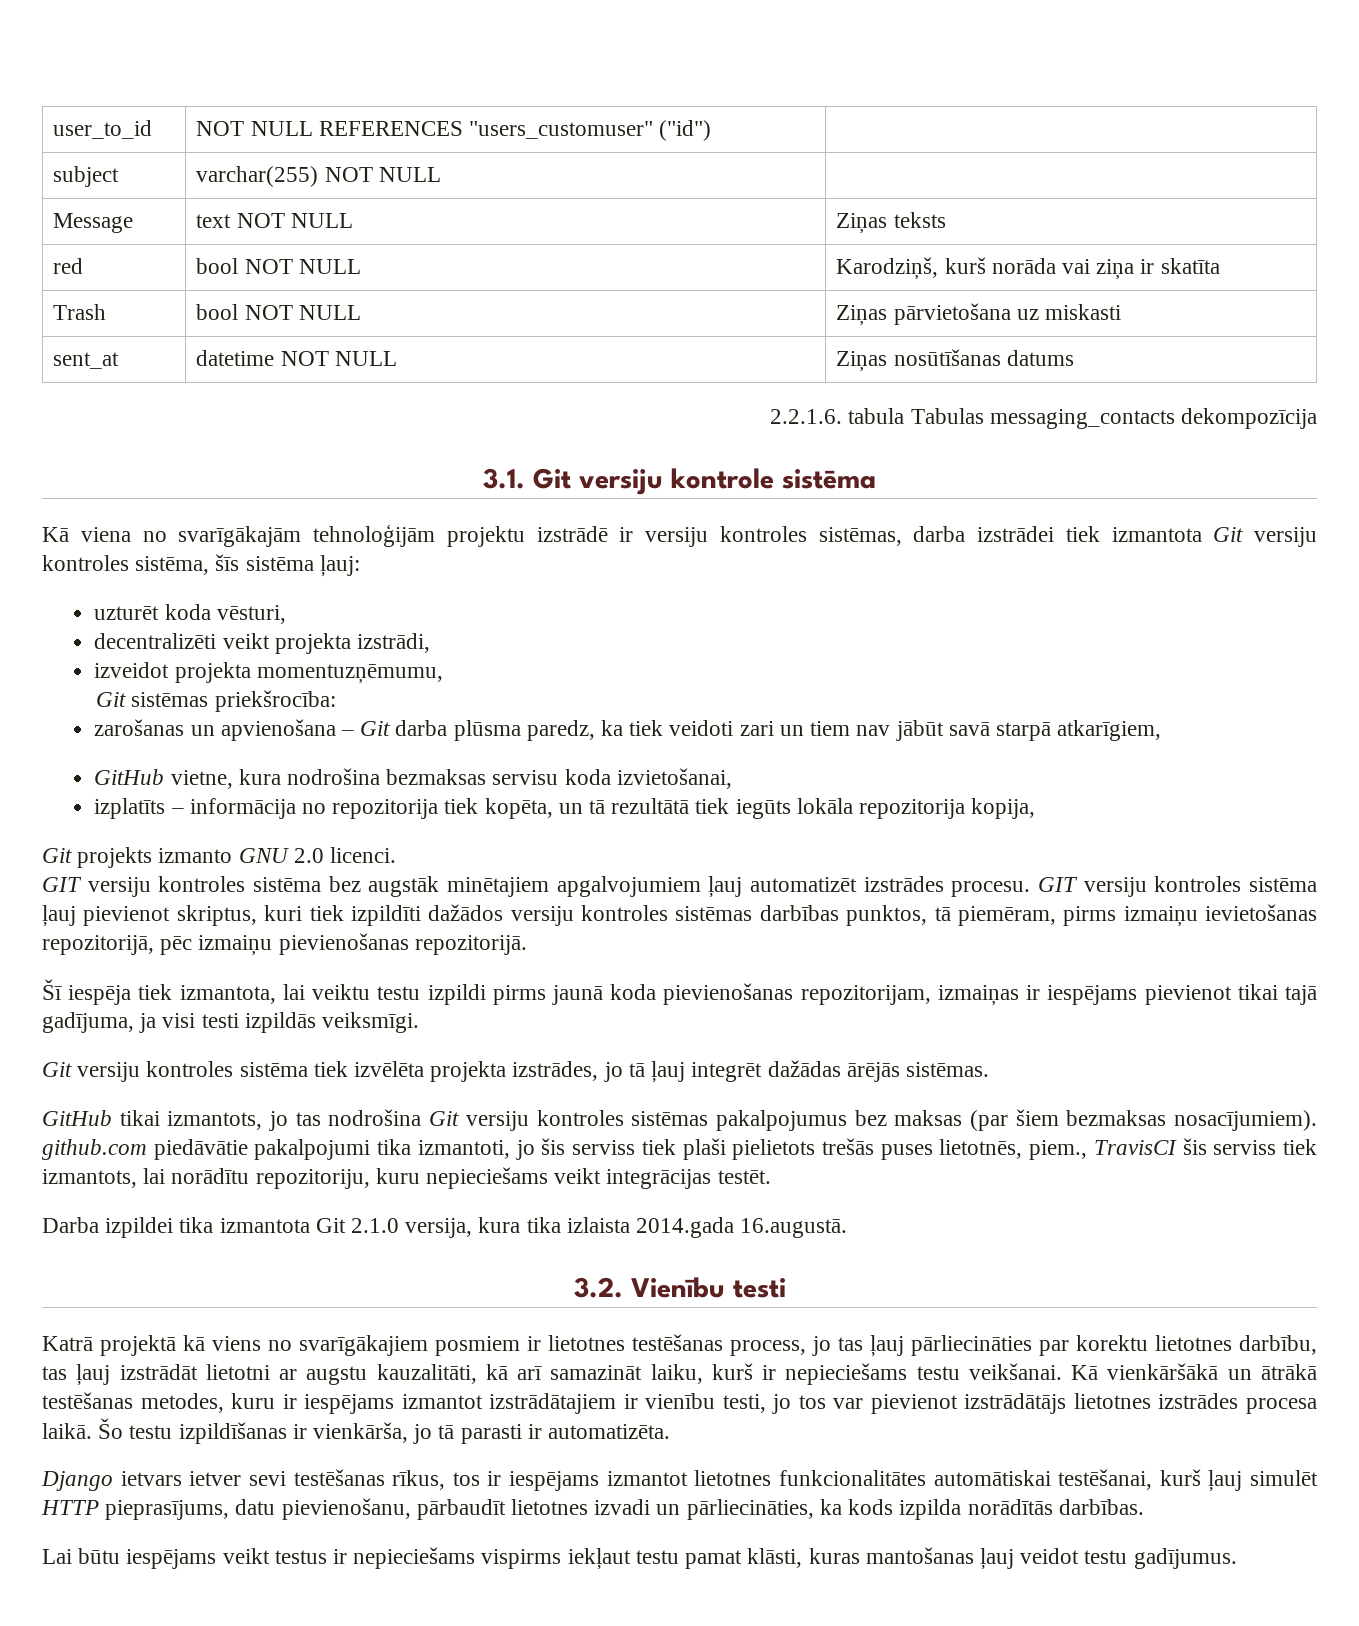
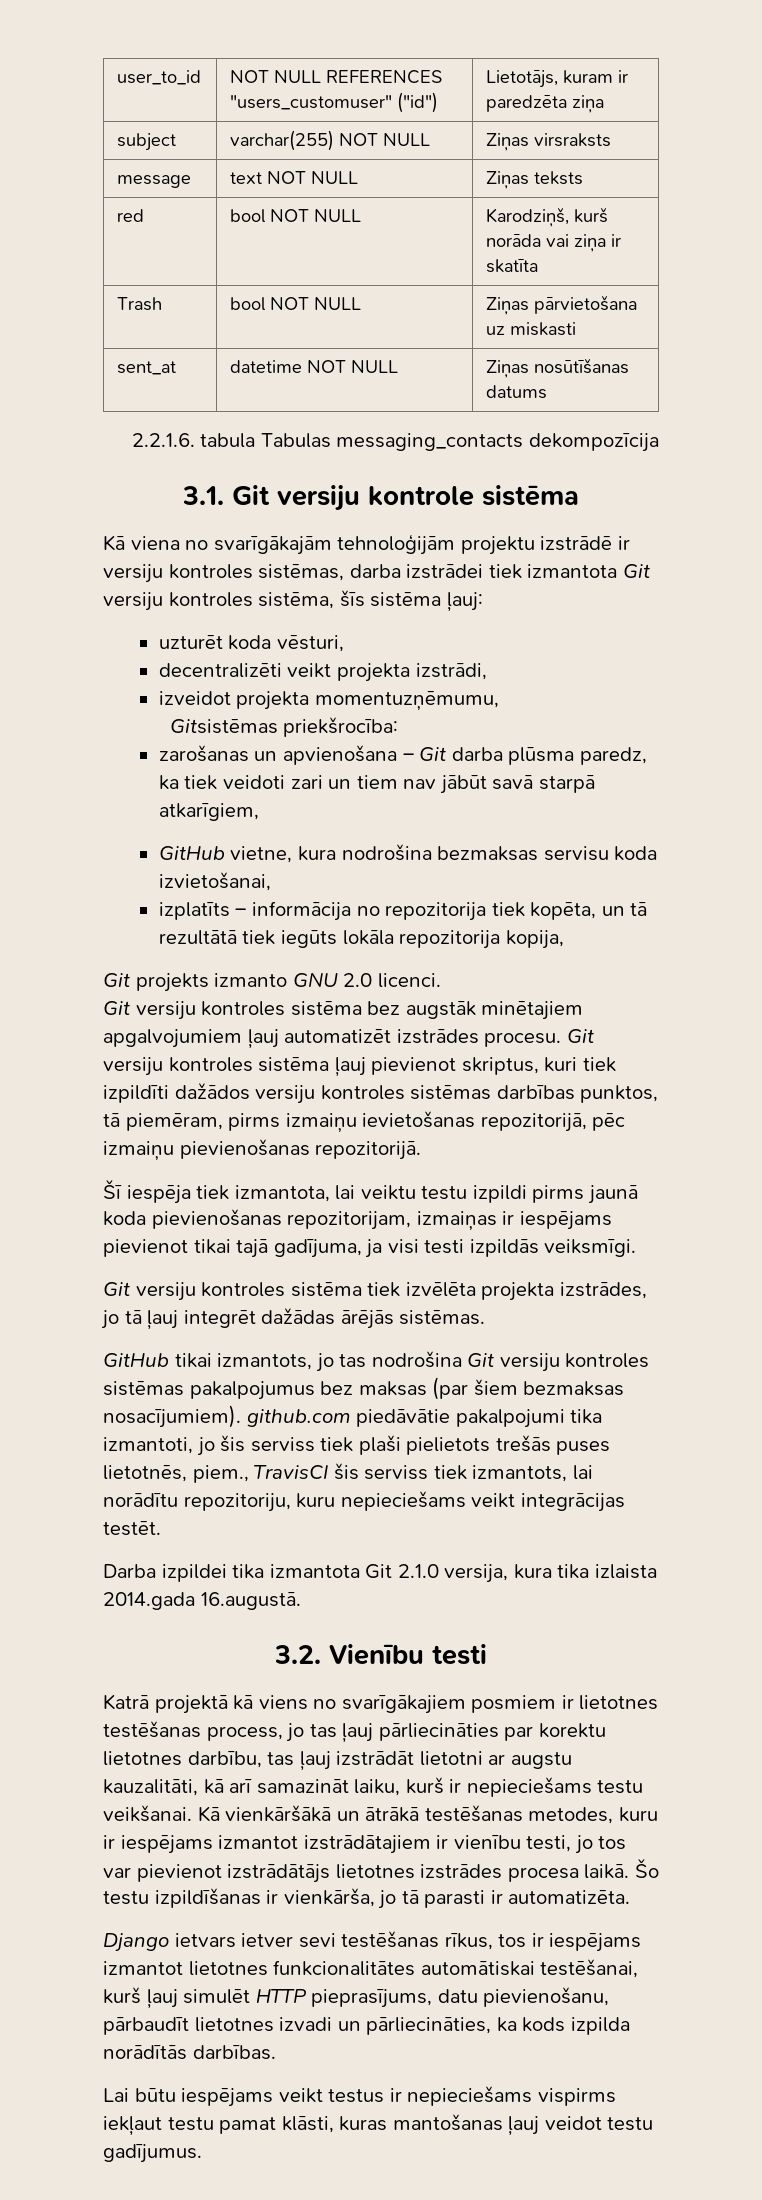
(712, 130) none -> [486,70,629,88] [486,95,605,113] Lietotājs, kuram ir paredzēta ziņa
[53,213,134,233] // Message -> [486,133,612,151] [117,175,192,188] Ziņas virsraksts // message
[96,692,209,707] Git sistēmas -> [169,719,278,734] Gitsistēmas
[42,877,82,892] GIT -> [103,1001,130,1015] Git
[1038,877,1078,892] GIT -> [566,1029,594,1043] Git

